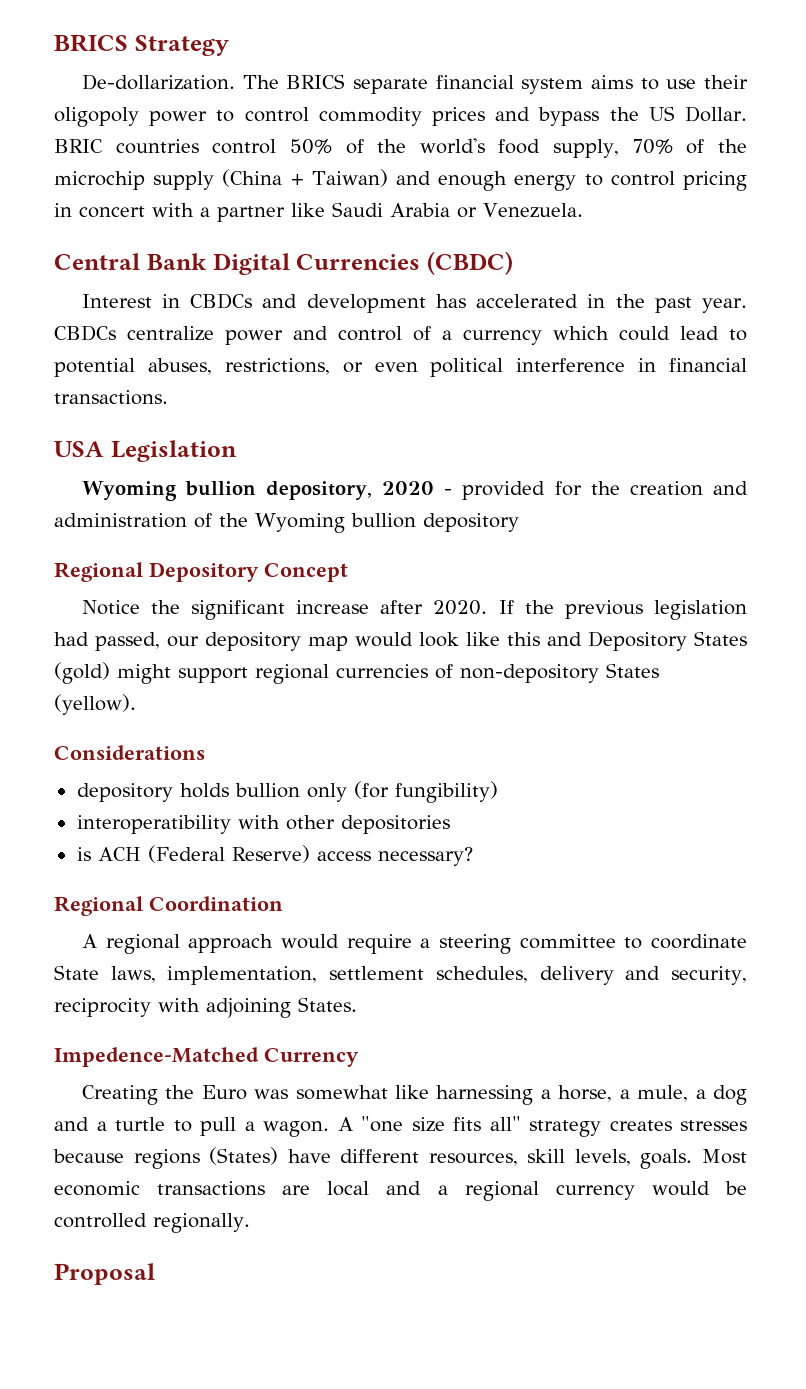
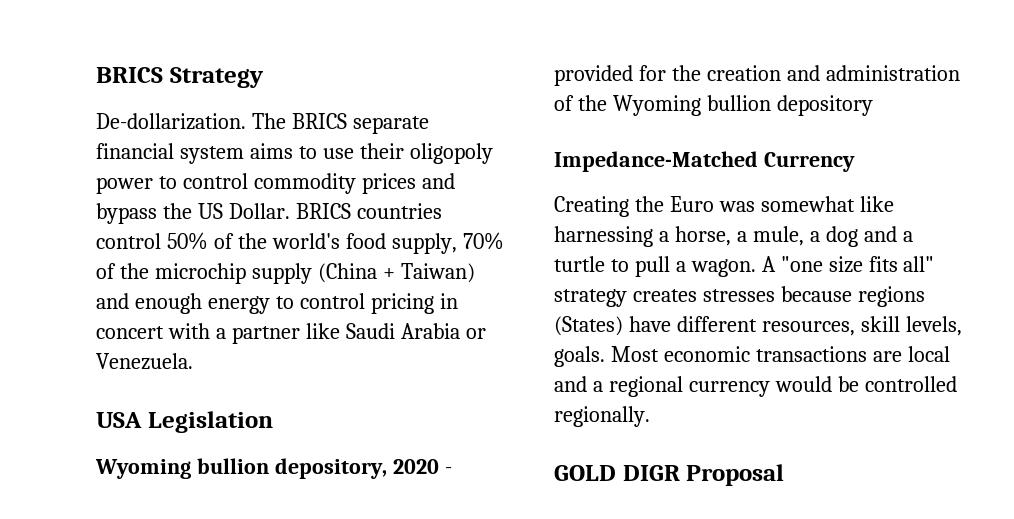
[54,139,103,153] BRIC -> [295,203,351,219] BRICS
[54,251,513,275] [81,293,748,313] [54,325,747,345] [54,358,747,377] [54,390,168,405] // Central Bank Digital Currencies (CBDC) // Interest in CBDCs and development has accelerated in the past year. CBDCs centralize power and control of a currency which could lead to potential abuses, restrictions, or even political interference in financial transactions. -> (193, 361) none
[54,562,348,582] [81,600,748,620] [54,631,747,651] [54,662,659,684] [54,694,136,715] [54,745,205,760] [76,781,498,803] [76,815,450,834] [76,845,473,866] [54,896,283,916] [81,934,747,954] [54,965,748,985] [54,997,357,1018] [54,1047,259,1067] Regional Depository Concept // Notice the significant increase after 2020. If the previous legislation had passed, our depository map would look like this and Depository States (gold) might support regional currencies of non-depository States (yellow). // Considerations // depository holds bullion only (for fungibility) // interoperatibility with other depositories // is ACH (Federal Reserve) access necessary? // Regional Coordination // A regional approach would require a steering committee to coordinate State laws, implementation, settlement schedules, delivery and security, reciprocity with adjoining States. // Impedence-Matched -> [554,151,758,172] Impedance-Matched
(250, 1223) none -> [554,465,680,481] GOLD DIGR

